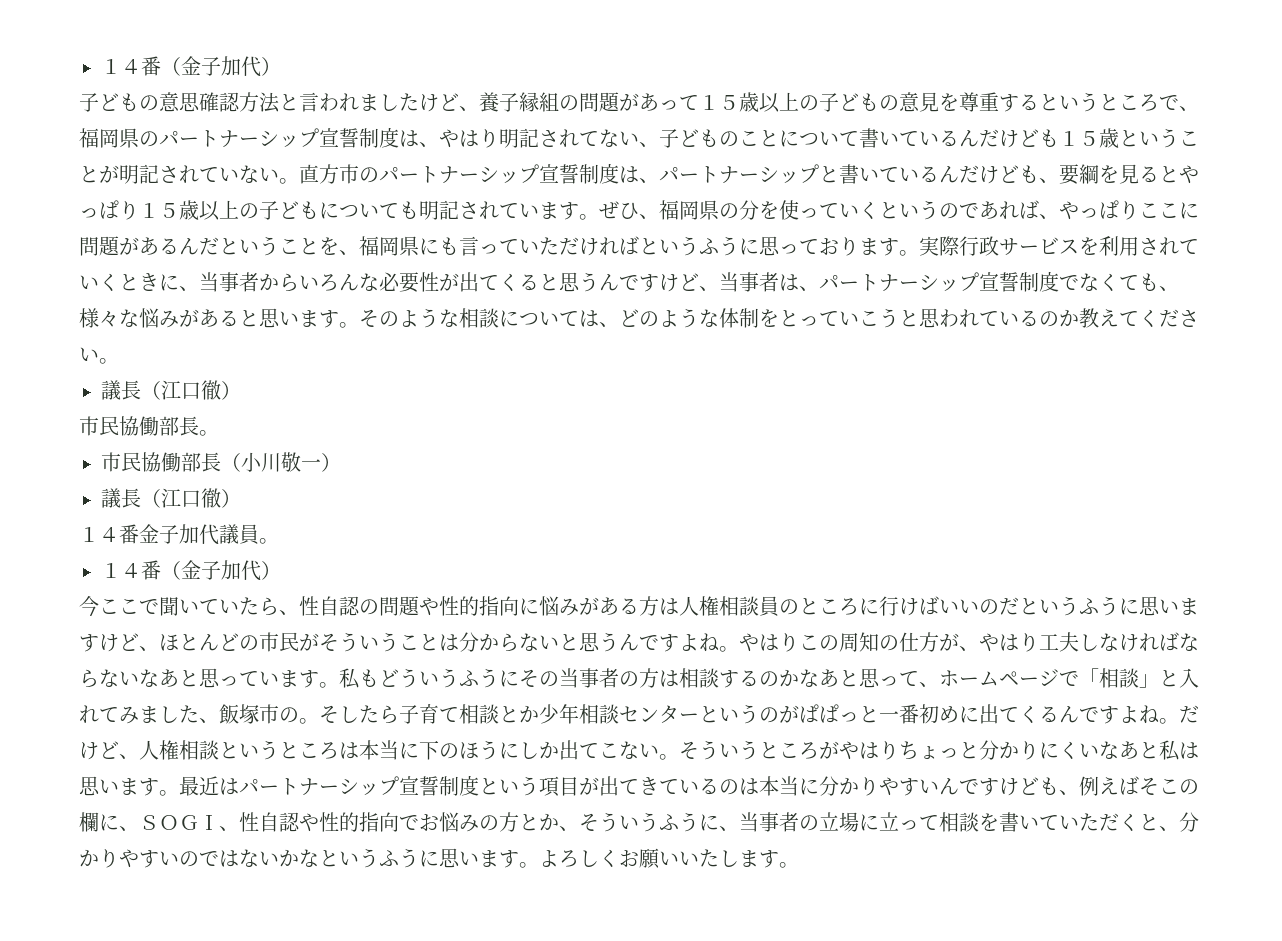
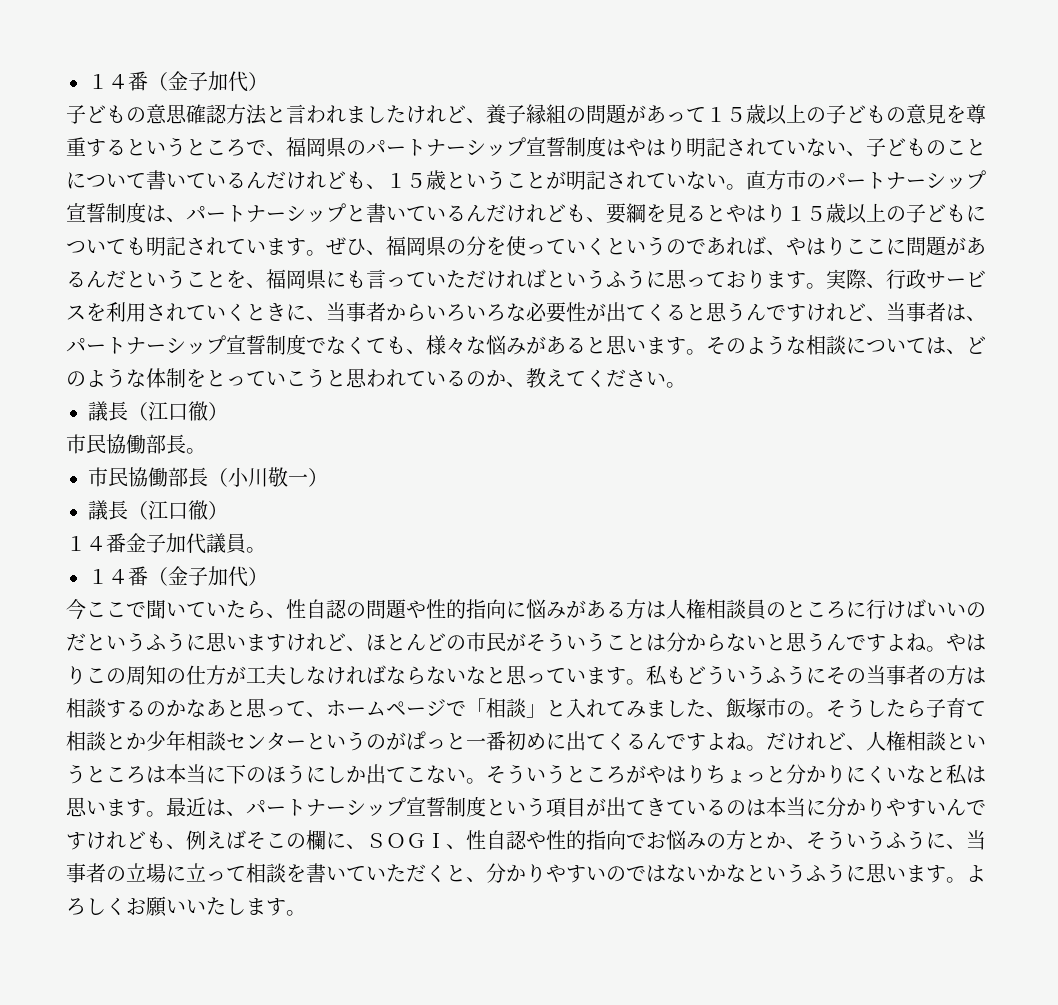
(439, 102) none -> [426,105,446,124] れ
[419,142,439,147] 、 -> (626, 147) none
(599, 138) none -> [786,140,806,155] い
[1019,129,1059,147] ども -> [306,171,386,190] れども、
(999, 174) none -> [526,204,546,223] れ
[79,200,119,219] っぱ -> [746,205,766,222] は
[1079,200,1119,219] っぱ -> [806,238,826,255] は
(959, 246) none -> [866,283,886,288] 、
[339,273,359,291] ん -> [466,304,506,321] いろ
(679, 282) none -> [826,303,846,322] れ
(1079, 318) none -> [506,382,526,387] 、
(119, 642) none -> [306,633,326,652] れ
[959,633,1039,652] 、やはり -> (246, 675) none
[159,669,179,687] あ -> (486, 675) none
(339, 714) none -> [846,698,866,718] う
[819,704,839,723] ぱ -> (426, 740) none
(99, 750) none -> [806,732,826,751] れ
[1119,741,1139,759] あ -> (926, 774) none
(239, 786) none -> [226,811,246,816] 、
(1019, 786) none -> [106,831,126,850] れ

